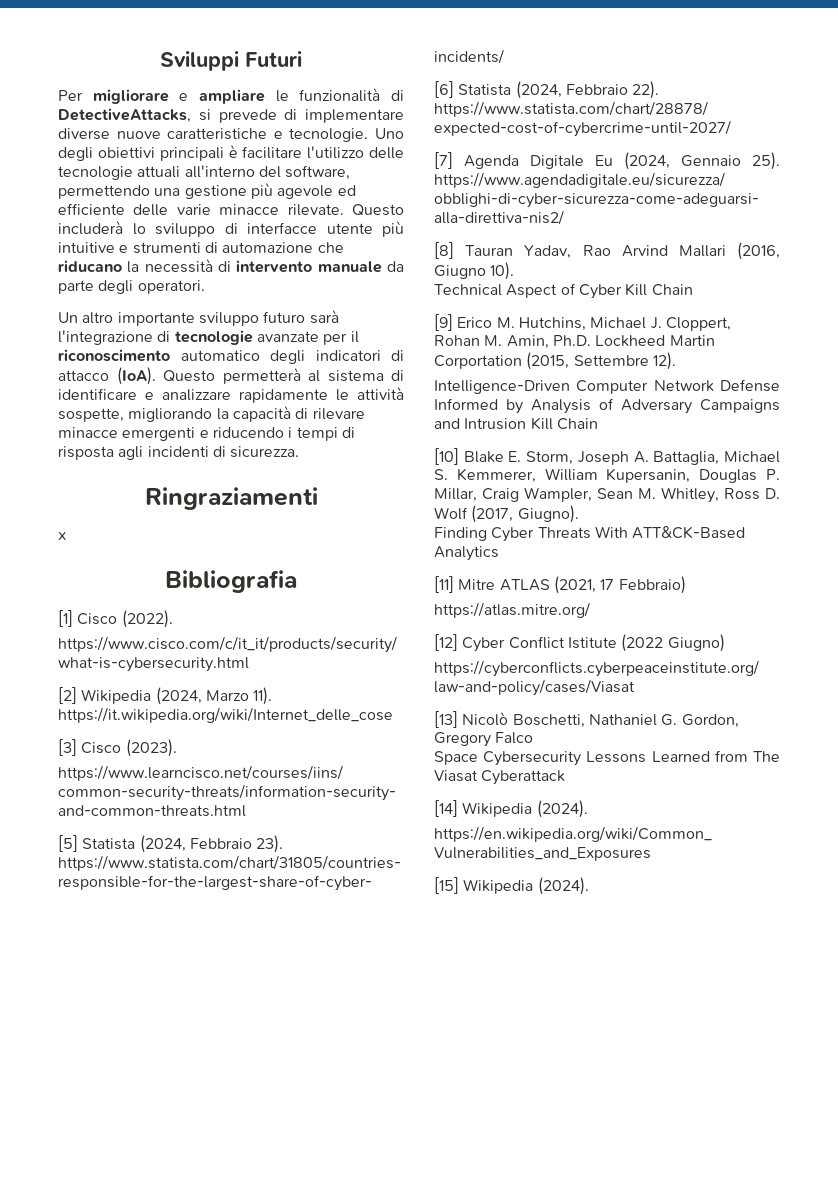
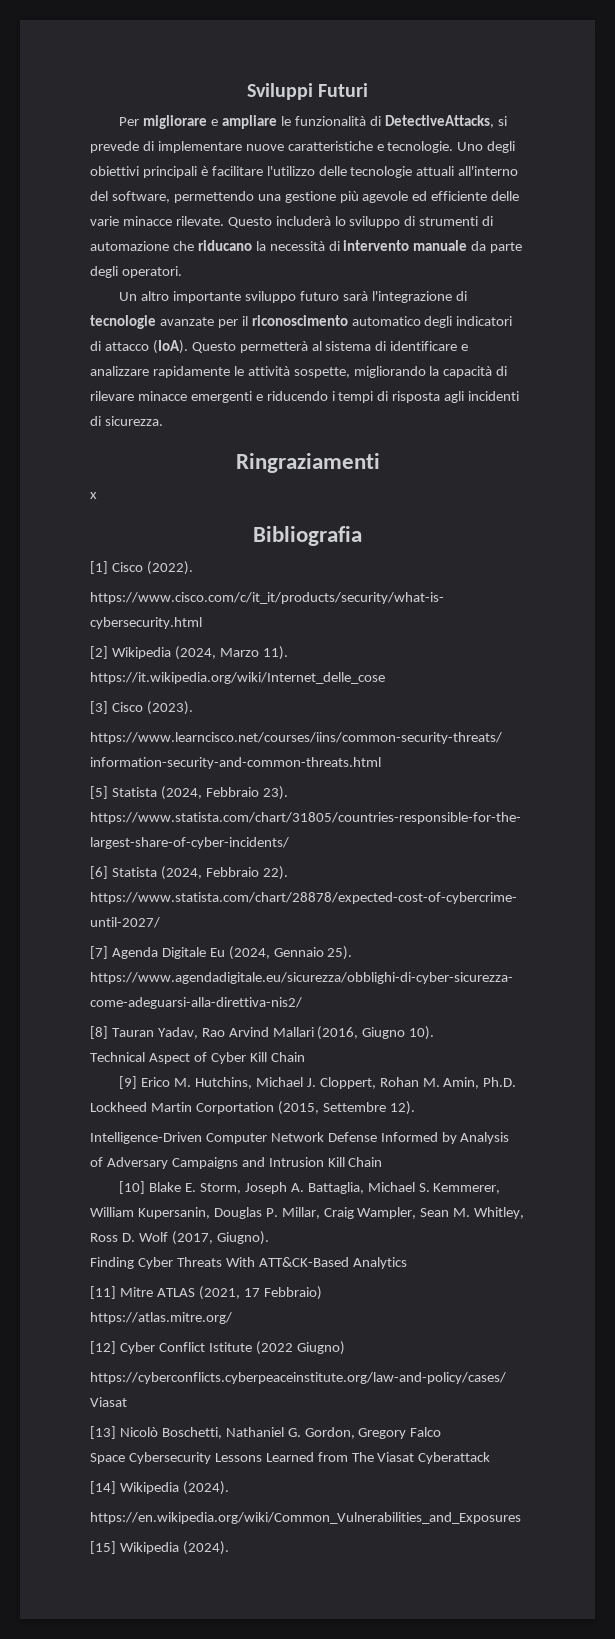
[58,128,110,140] diverse -> (242, 147) none
[247,221,404,237] [58,242,129,253] interfacce utente più intuitive e -> (416, 221) none

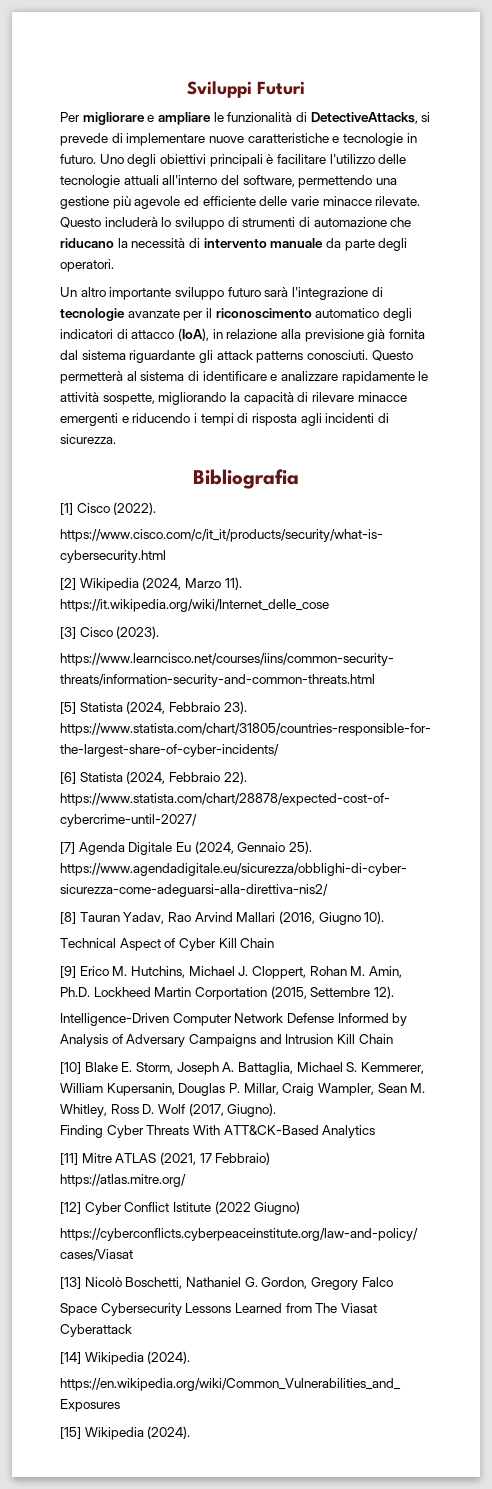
[387,141,454,153] tecnologie. -> [342,133,417,146] [60,154,96,164] tecnologie in futuro.
[152,340,188,354] (IoA). -> [177,328,425,342] [60,350,368,363] (IoA), in relazione alla previsione già fornita dal sistema riguardante gli attack patterns conosciuti.
[235,453,380,473] [90,492,97,499] // Ringraziamenti // x -> (116, 439) none

